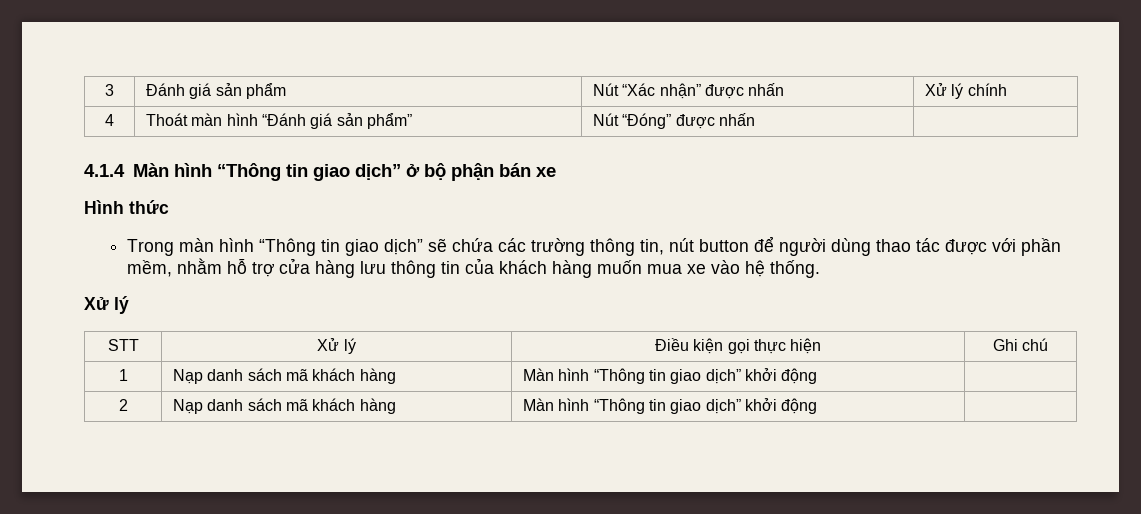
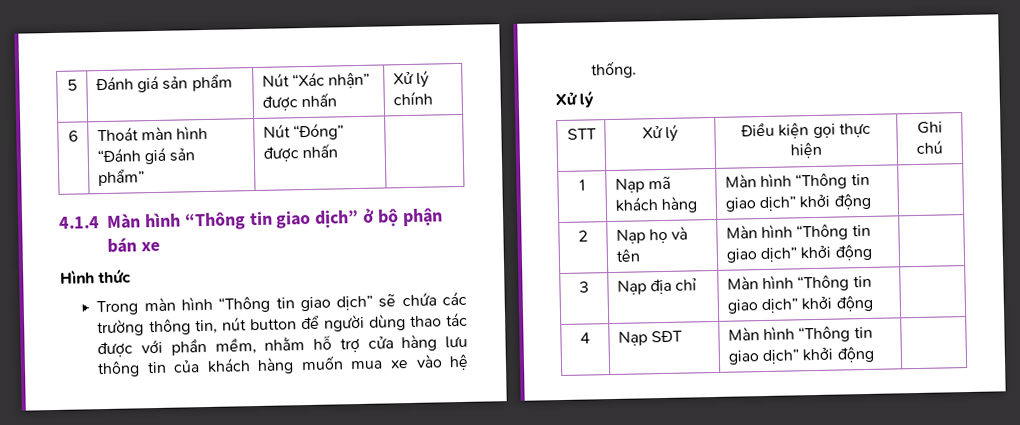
[105,84,114,96] 3 -> [66,79,78,91] 5
[105,114,114,126] 4 -> [67,130,79,142] 6
[207,368,282,381] danh sách -> (645, 185) none
[207,398,396,414] [522,398,818,414] danh sách mã khách hàng | Màn hình “Thông tin giao dịch” khởi động | -> [648,226,689,244] [615,248,640,262] [725,223,871,241] [725,243,873,263] [579,281,589,293] [616,278,698,295] [726,274,872,292] [726,294,874,314] [580,332,590,344] [617,330,683,346] [727,325,873,343] [727,345,875,365] họ và tên | Màn hình “Thông tin giao dịch” khởi động | // 3 | Nạp địa chỉ | Màn hình “Thông tin giao dịch” khởi động | // 4 | Nạp SĐT | Màn hình “Thông tin giao dịch” khởi động |

